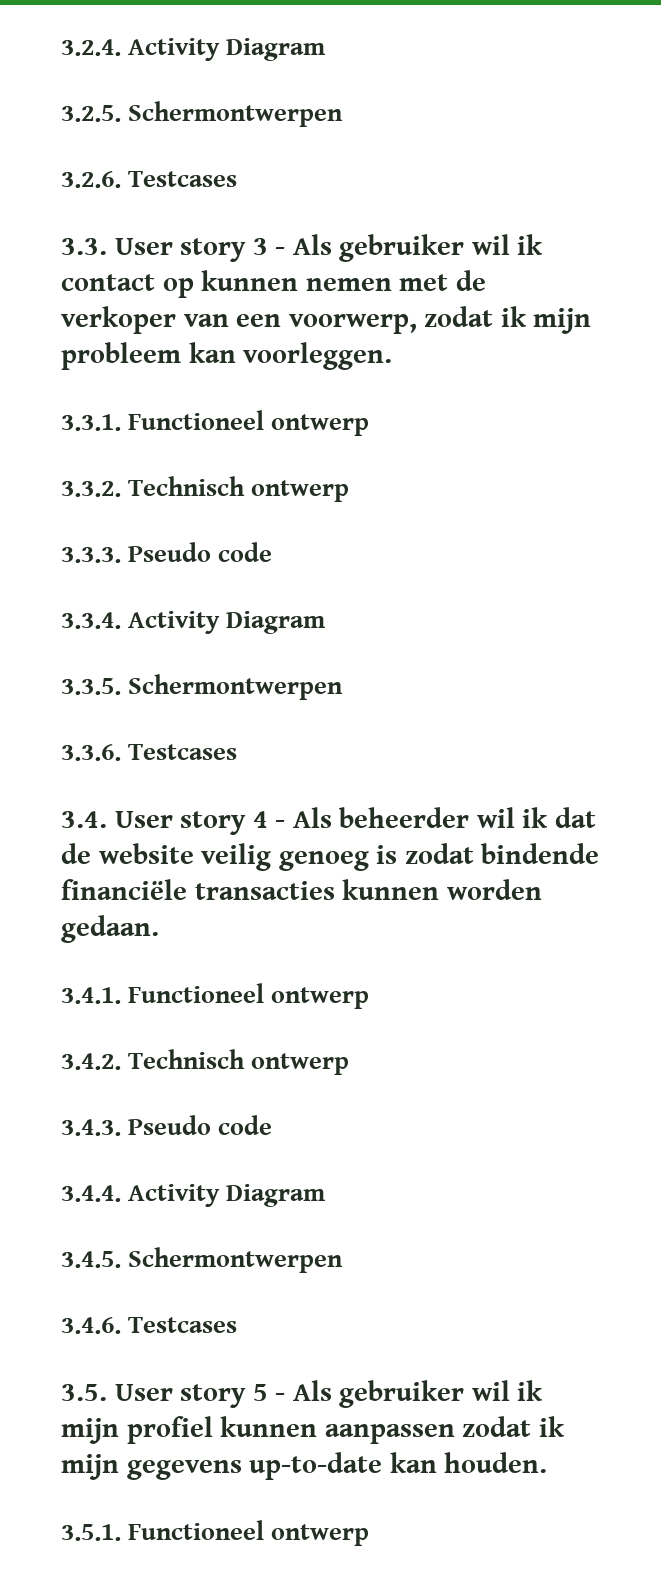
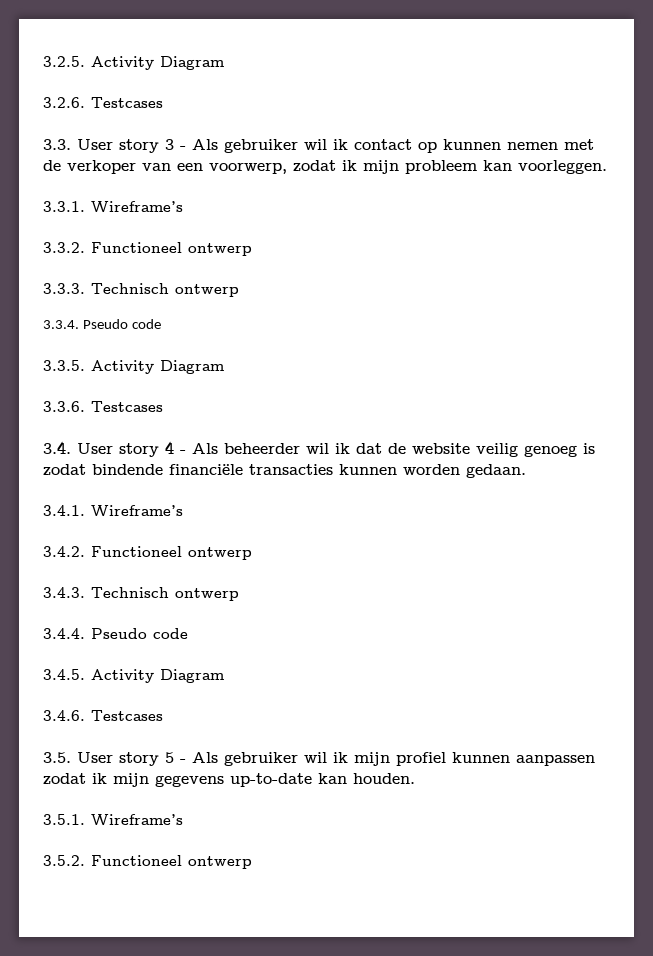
[61,38,327,61] [61,101,344,127] 3.2.4. Activity Diagram // 3.2.5. Schermontwerpen -> [43,56,224,70] 3.2.5. Activity Diagram
[128,410,370,436] [61,476,350,502] [61,542,273,563] [61,611,327,634] [61,674,344,700] Functioneel ontwerp // 3.3.2. Technisch ontwerp // 3.3.3. Pseudo code // 3.3.4. Activity Diagram // 3.3.5. Schermontwerpen -> [91,201,183,213] [43,242,252,256] [43,283,239,297] [43,319,161,329] [43,360,224,374] Wireframe’s // 3.3.2. Functioneel ontwerp // 3.3.3. Technisch ontwerp // 3.3.4. Pseudo code // 3.3.5. Activity Diagram
[128,983,370,1009] [61,1049,350,1075] [61,1115,273,1136] [61,1184,327,1207] [61,1247,344,1273] Functioneel ontwerp // 3.4.2. Technisch ontwerp // 3.4.3. Pseudo code // 3.4.4. Activity Diagram // 3.4.5. Schermontwerpen -> [91,505,183,517] [43,546,252,560] [43,587,239,601] [43,628,188,639] [43,669,224,683] Wireframe’s // 3.4.2. Functioneel ontwerp // 3.4.3. Technisch ontwerp // 3.4.4. Pseudo code // 3.4.5. Activity Diagram
(121, 1532) none -> [91,814,183,826] [43,855,85,866] Wireframe’s // 3.5.2.

